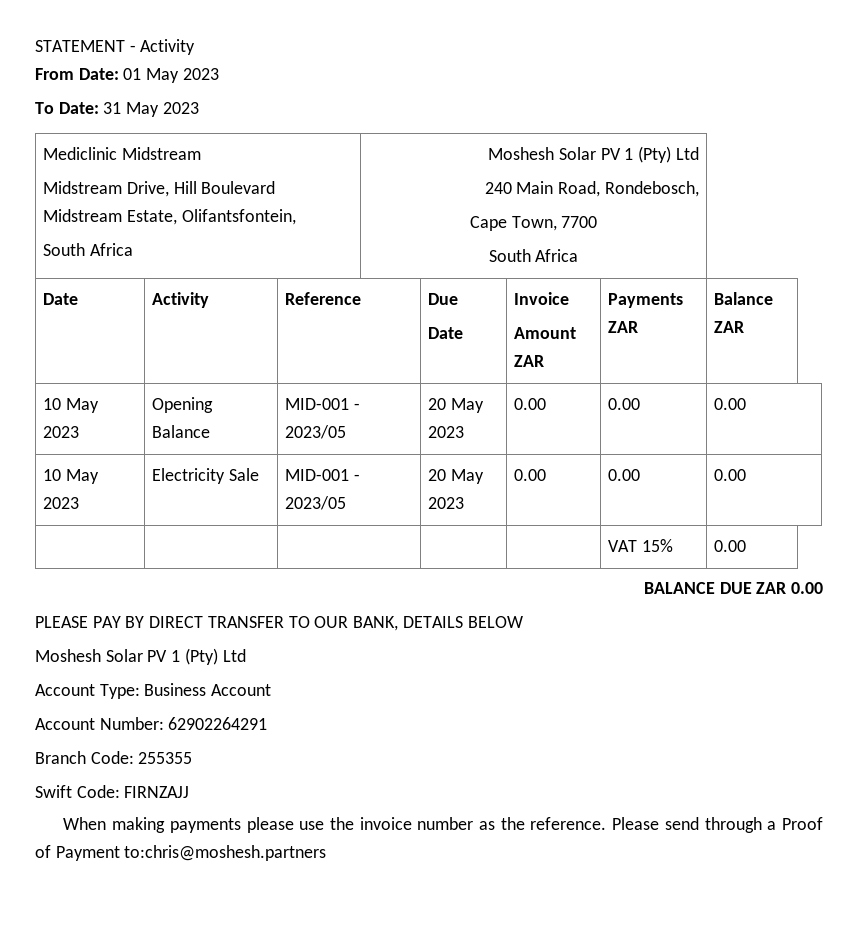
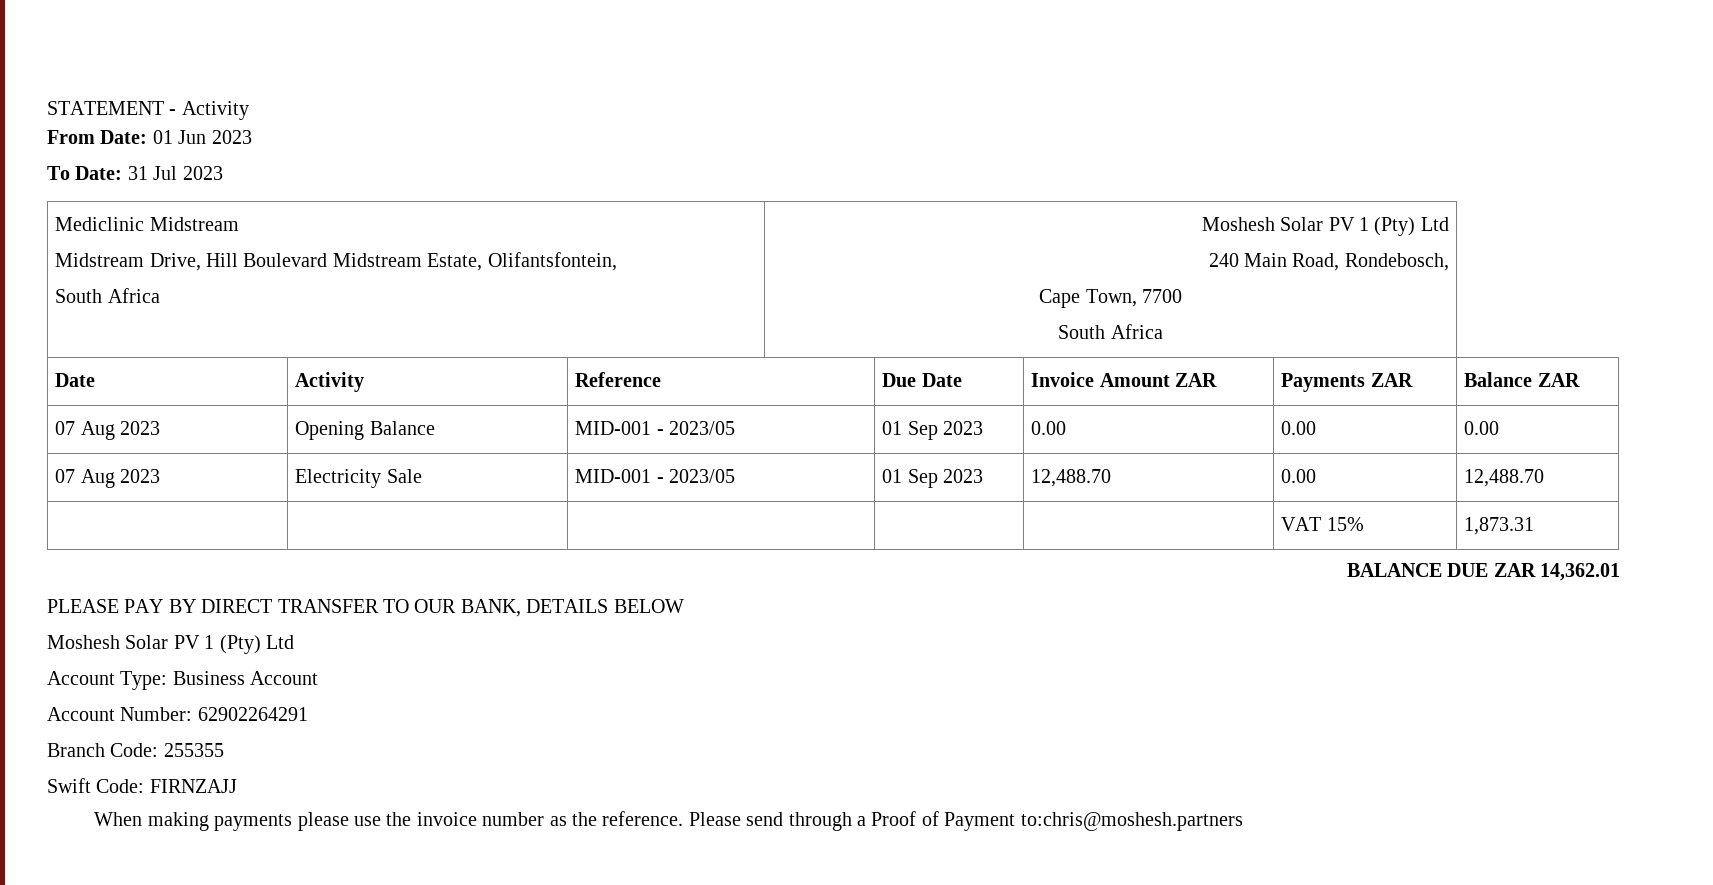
[146,68,180,83] May -> [178,130,207,144] Jun
[126,102,160,117] May -> [153,166,178,180] Jul
(459, 299) // -> (917, 380) none
(570, 298) // -> (1095, 379) none
[43,398,99,413] 10 May -> [55,421,115,440] 07 Aug
[428,398,484,413] [428,426,465,438] [514,398,547,410] [608,398,641,410] [714,398,747,410] [43,469,99,484] 20 May 2023 | 0.00 | 0.00 | 0.00 // 10 May -> [882,421,984,440] [1031,421,1067,435] [1281,421,1317,435] [1464,421,1500,435] [55,469,115,488] 01 Sep 2023 | 0.00 | 0.00 | 0.00 // 07 Aug
[428,469,484,484] [428,497,465,509] [514,469,547,481] [608,469,641,481] [714,469,747,481] 20 May 2023 | 0.00 | 0.00 | 0.00 -> [882,469,984,488] [1031,469,1112,487] [1281,469,1317,483] [1464,469,1545,487] 01 Sep 2023 | 12,488.70 | 0.00 | 12,488.70
[714,540,747,552] 0.00 -> [1464,517,1535,535] 1,873.31
[791,582,824,594] 0.00 -> [1540,563,1621,581] 14,362.01

